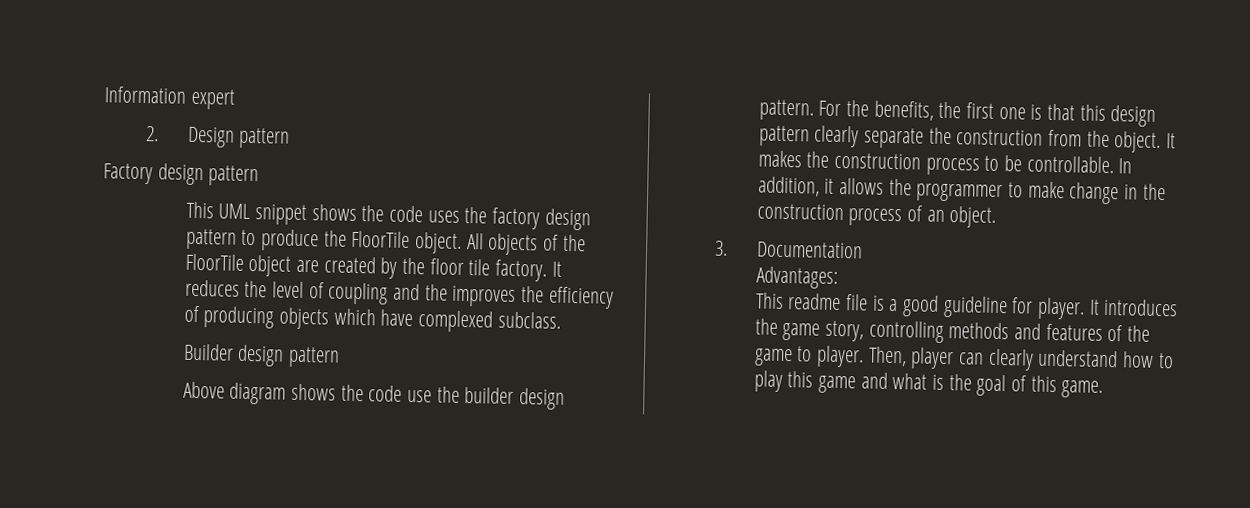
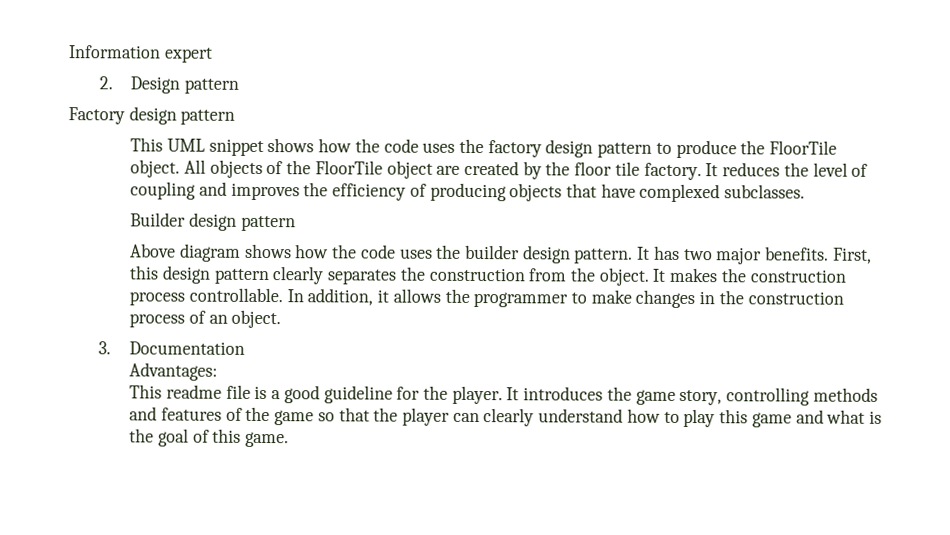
(357, 212) none -> [318,138,353,153] how
[424,284,448,301] the -> (227, 188) none
[333,308,376,326] which -> [565,183,597,198] that
[497,311,561,329] subclass. -> [724,184,806,199] subclasses.
[340,384,433,403] the code use -> [295,244,433,259] how the code uses
[818,100,1076,121] For the benefits, the first one is that -> [637,245,872,265] It has two major benefits. First,
[864,127,925,149] separate -> [327,269,397,285] separates
[984,155,1023,172] to be -> (186, 298) none
[1069,182,1120,205] change -> [635,289,696,309] changes
(1034, 305) none -> [422,385,448,400] the
[797,345,907,368] to player. Then, -> [317,407,399,422] so that the

